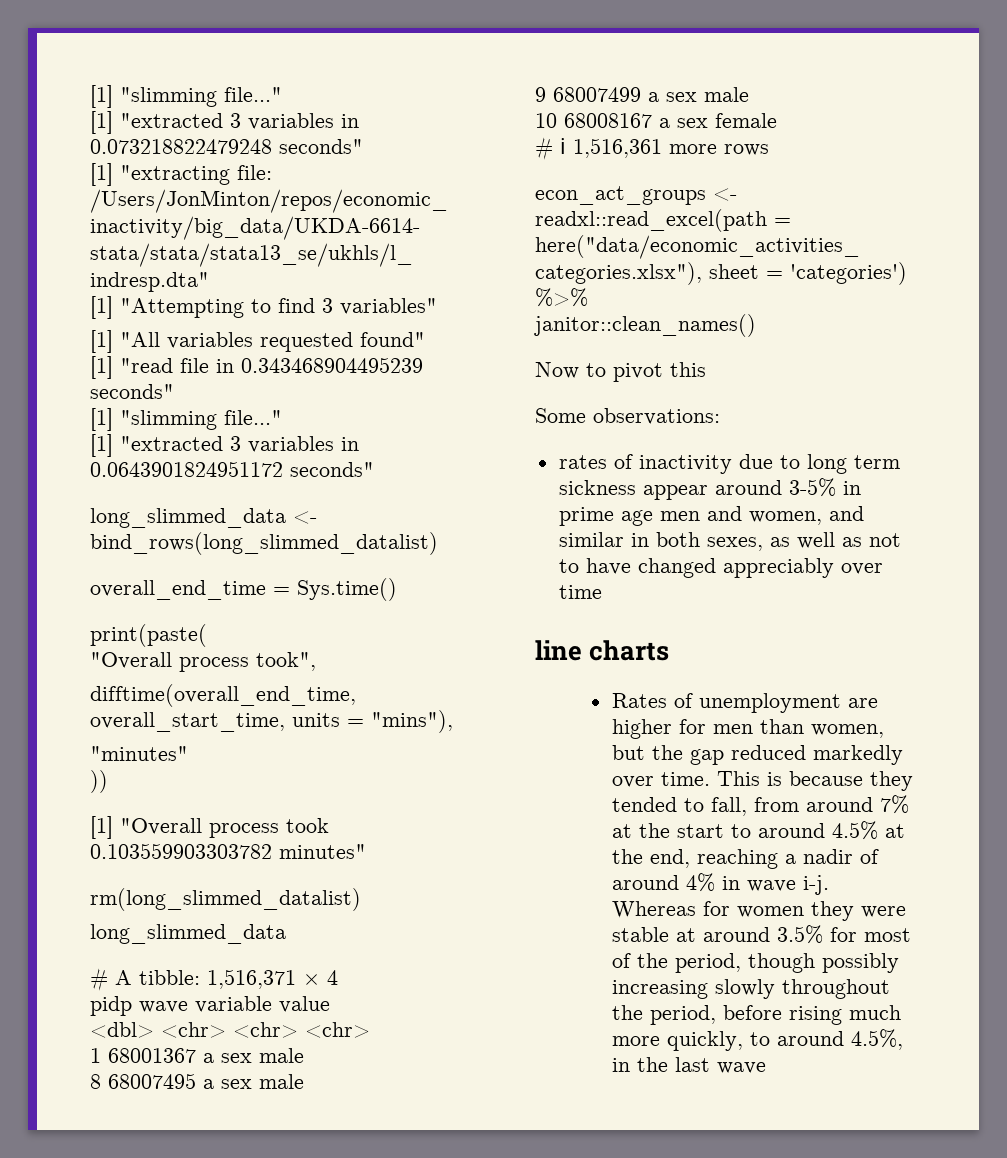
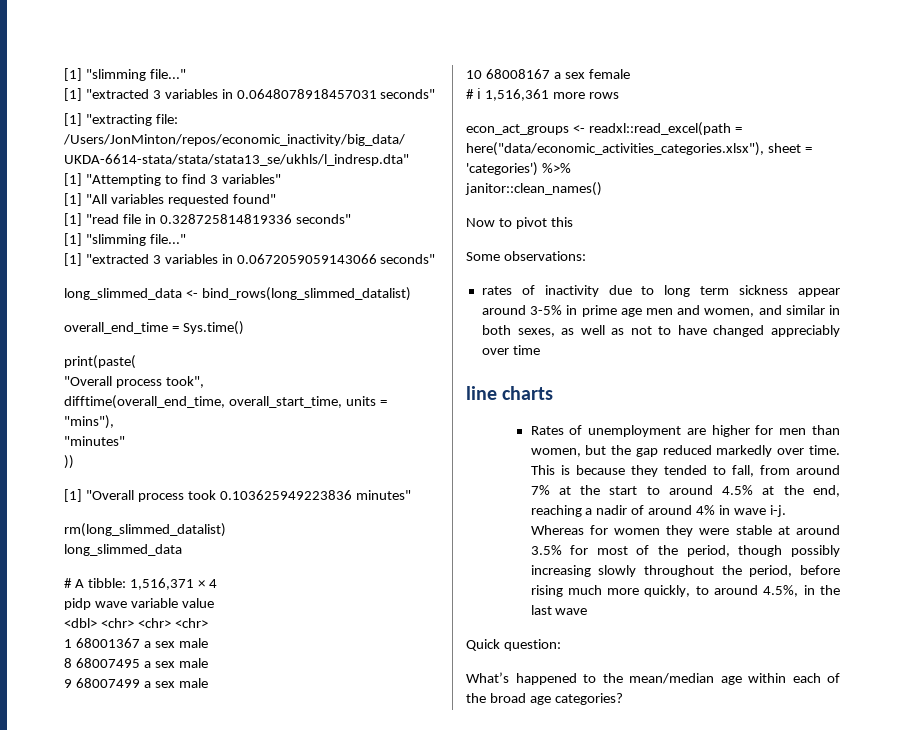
[90,85,282,108] [90,111,359,134] [90,139,272,154] [1] "slimming file..." // [1] "extracted 3 variables in 0.073218822479248 -> [64,68,186,81] [64,88,377,101] [1] "slimming file..." // [1] "extracted 3 variables in 0.0648078918457031
[241,357,423,373] 0.343468904495239 -> [159,214,292,224] 0.328725814819336
[90,461,283,477] 0.0643901824951172 -> [236,254,377,264] 0.0672059059143066
[90,843,272,859] 0.103559903303782 -> [219,490,352,500] 0.103625949223836
(766, 1068) none -> [466,639,561,651] [466,672,840,685] [466,693,623,705] // Quick question: // What’s happened to the mean/median age within each of the broad age categories?

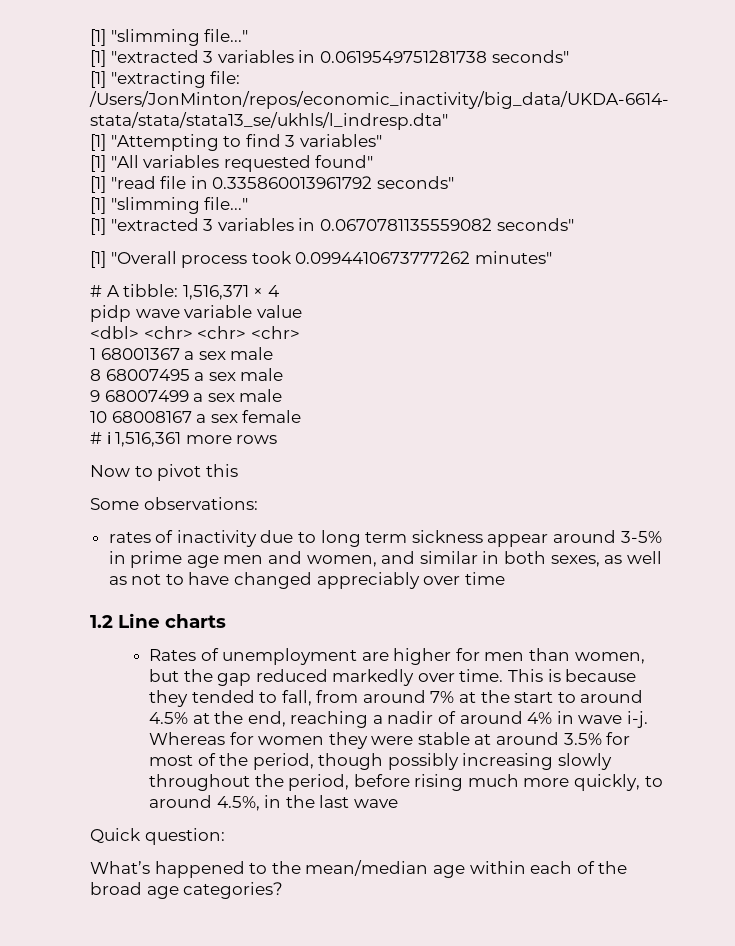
[64,68,186,81] [64,88,377,101] [1] "slimming file..." // [1] "extracted 3 variables in 0.0648078918457031 -> [90,29,249,46] [90,50,487,67] [1] "slimming file..." // [1] "extracted 3 variables in 0.0619549751281738
[159,214,292,224] 0.328725814819336 -> [212,176,373,189] 0.335860013961792
[236,254,436,264] [64,287,411,301] [64,321,244,335] [64,355,136,369] [64,376,204,388] [64,395,387,409] [64,415,114,429] [64,436,125,446] [64,455,74,469] 0.0672059059143066 seconds" // long_slimmed_data <- bind_rows(long_slimmed_datalist) // overall_end_time = Sys.time() // print(paste( // "Overall process took", // difftime(overall_end_time, overall_start_time, units = "mins"), // "minutes" // )) -> [319,218,574,231] 0.0670781135559082 seconds"
[219,490,352,500] 0.103625949223836 -> [295,251,471,264] 0.0994410673777262
[64,523,226,537] [64,544,182,556] // rm(long_slimmed_datalist) // long_slimmed_data -> (552, 257) none
[466,122,742,136] [466,142,812,156] [466,162,571,176] [465,182,602,196] // econ_act_groups <- readxl::read_excel(path = here("data/economic_activities_categories.xlsx"), sheet = 'categories') %>% // janitor::clean_names() -> (278, 439) none
[466,386,497,400] line -> [90,613,160,628] 1.2 Line

